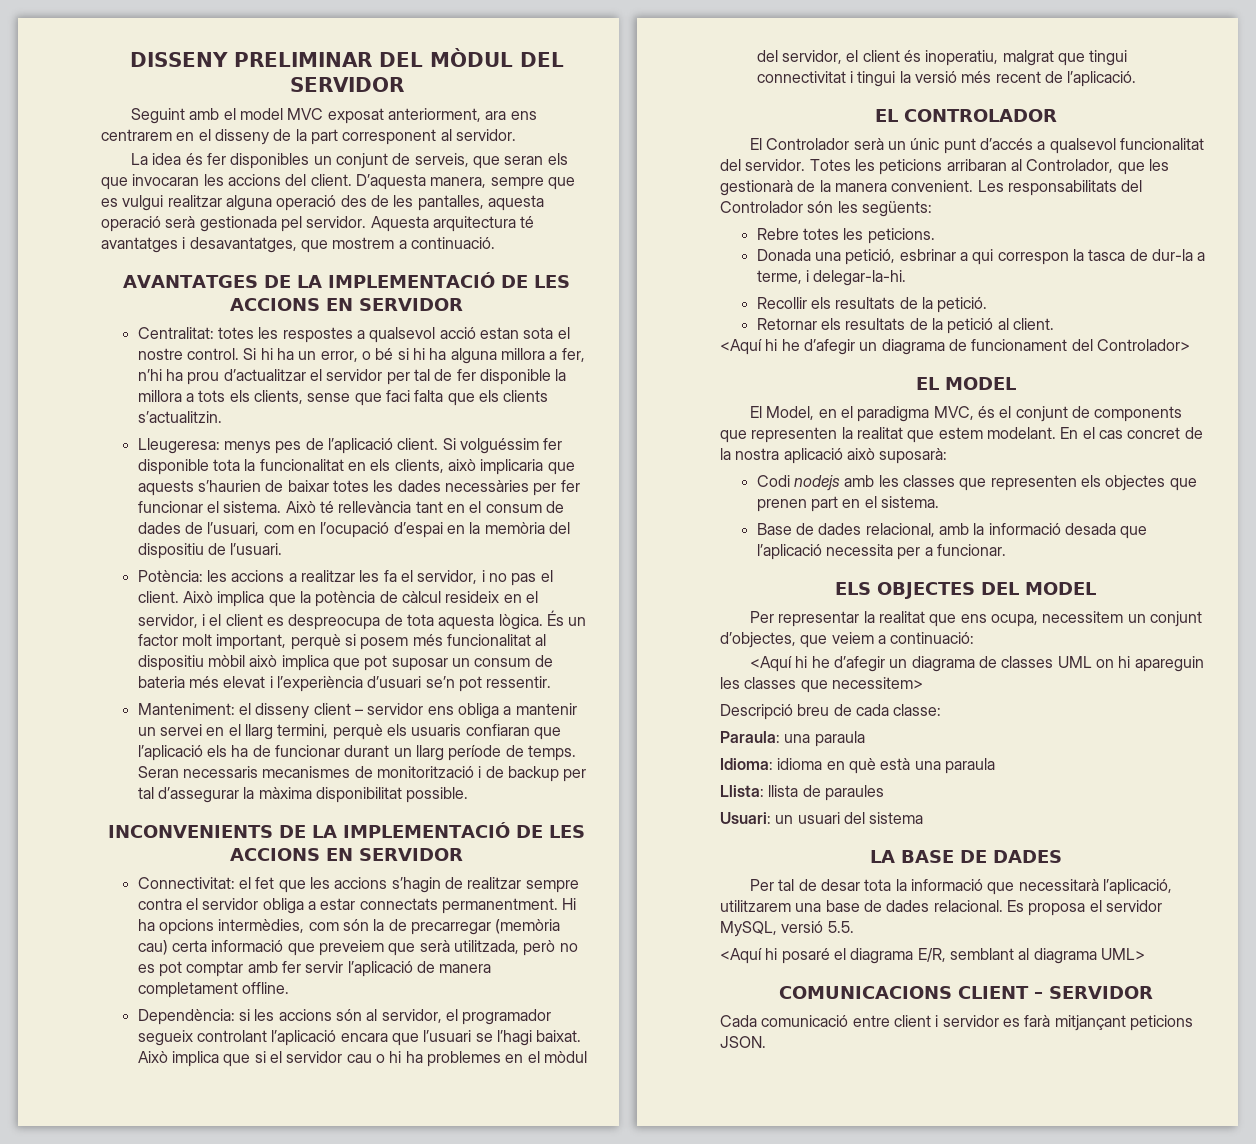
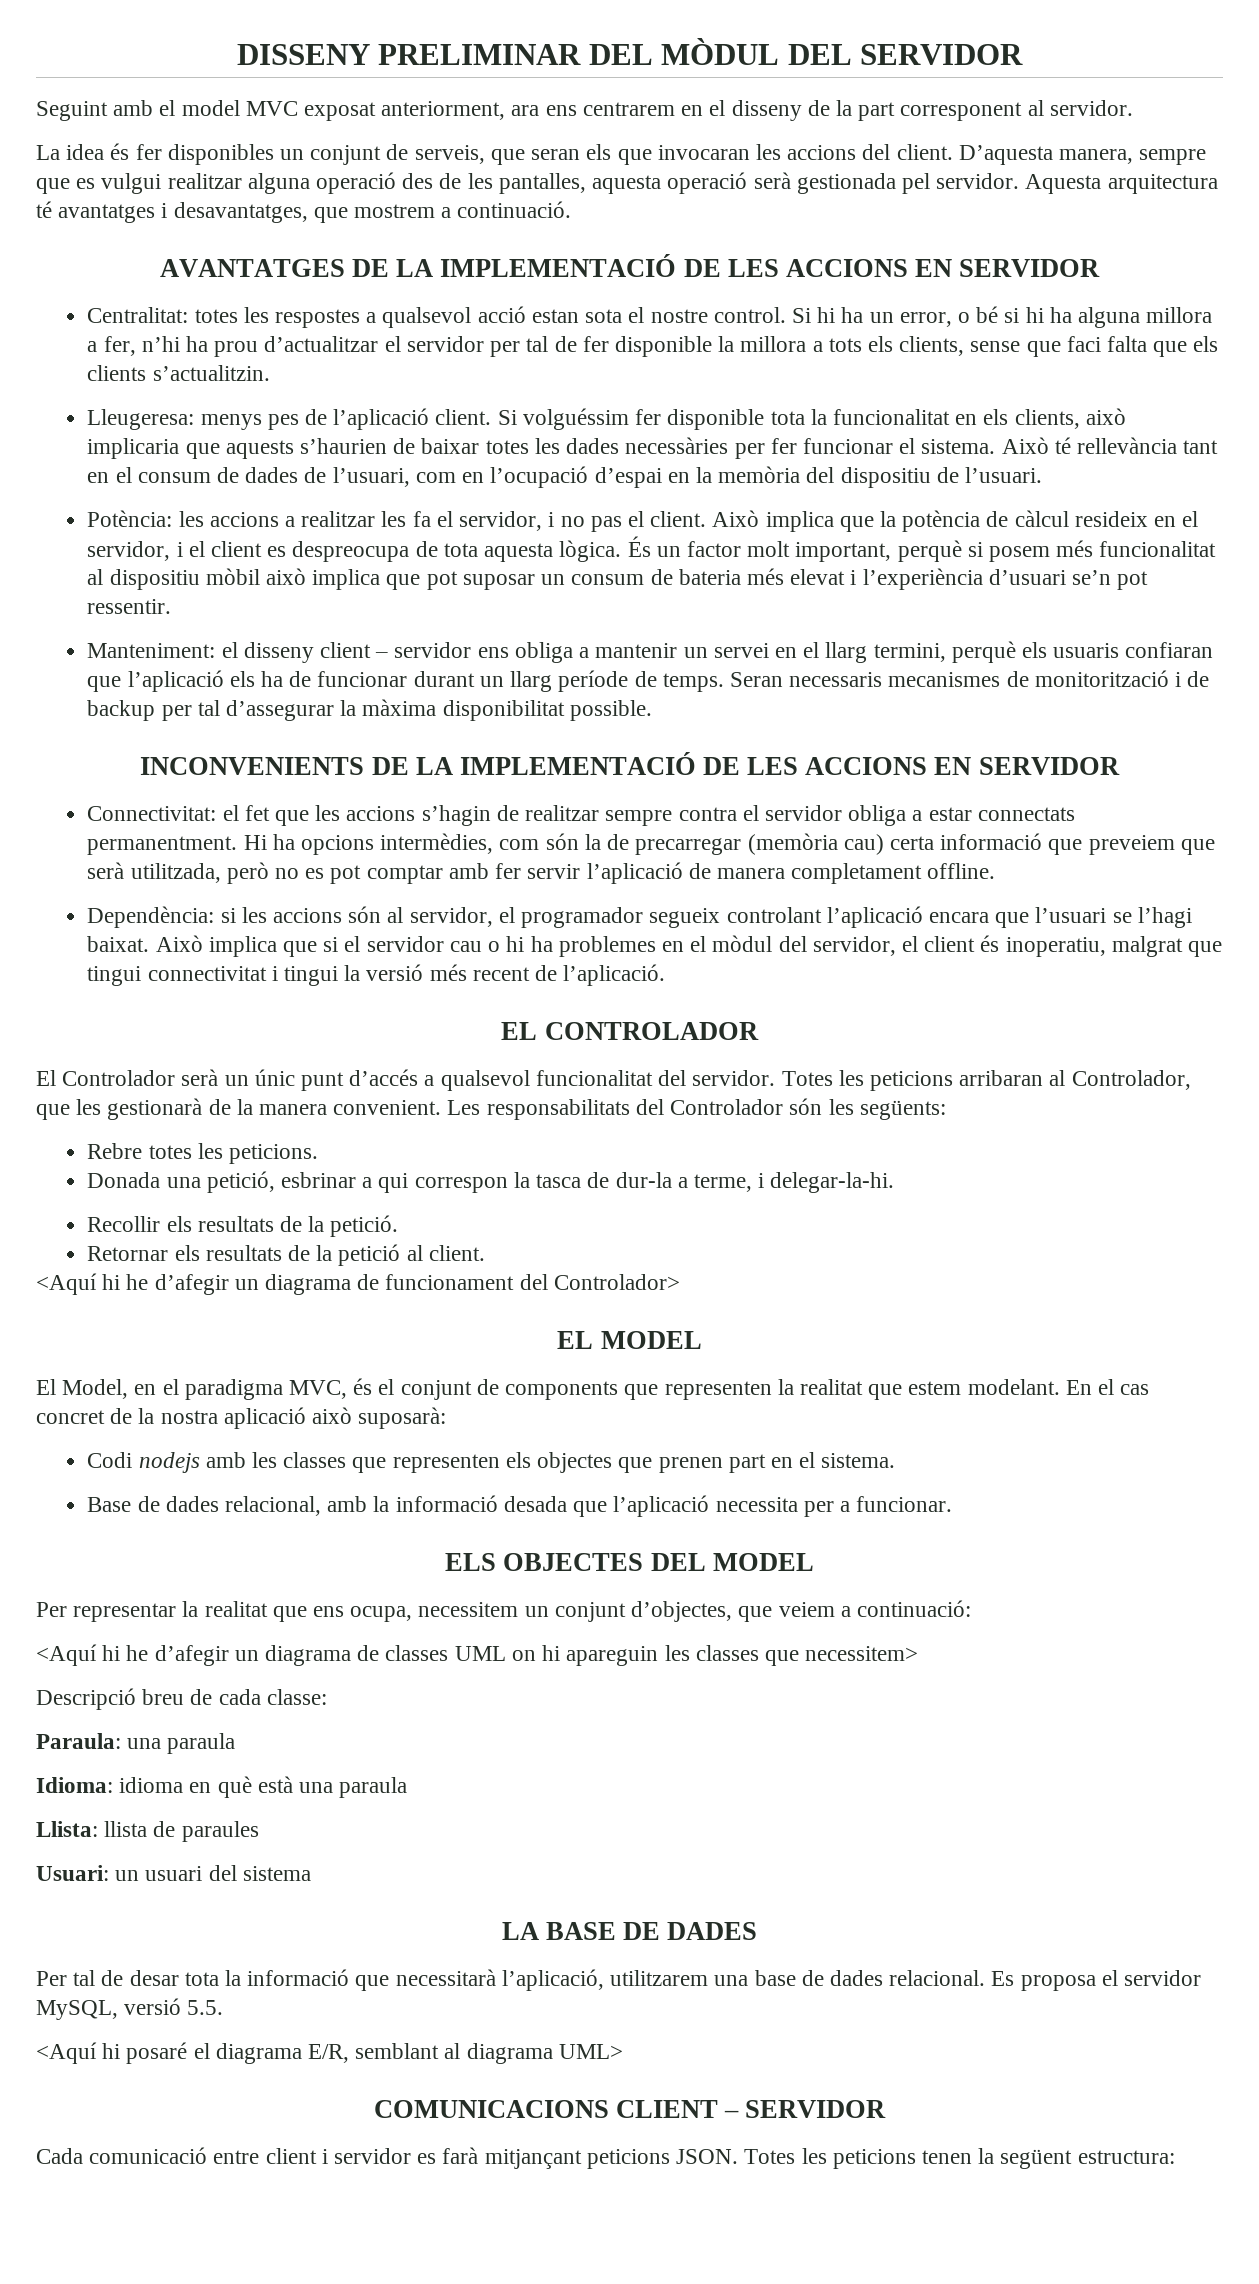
(766, 1042) none -> [744,2148,1175,2169] Totes les peticions tenen la següent estructura:

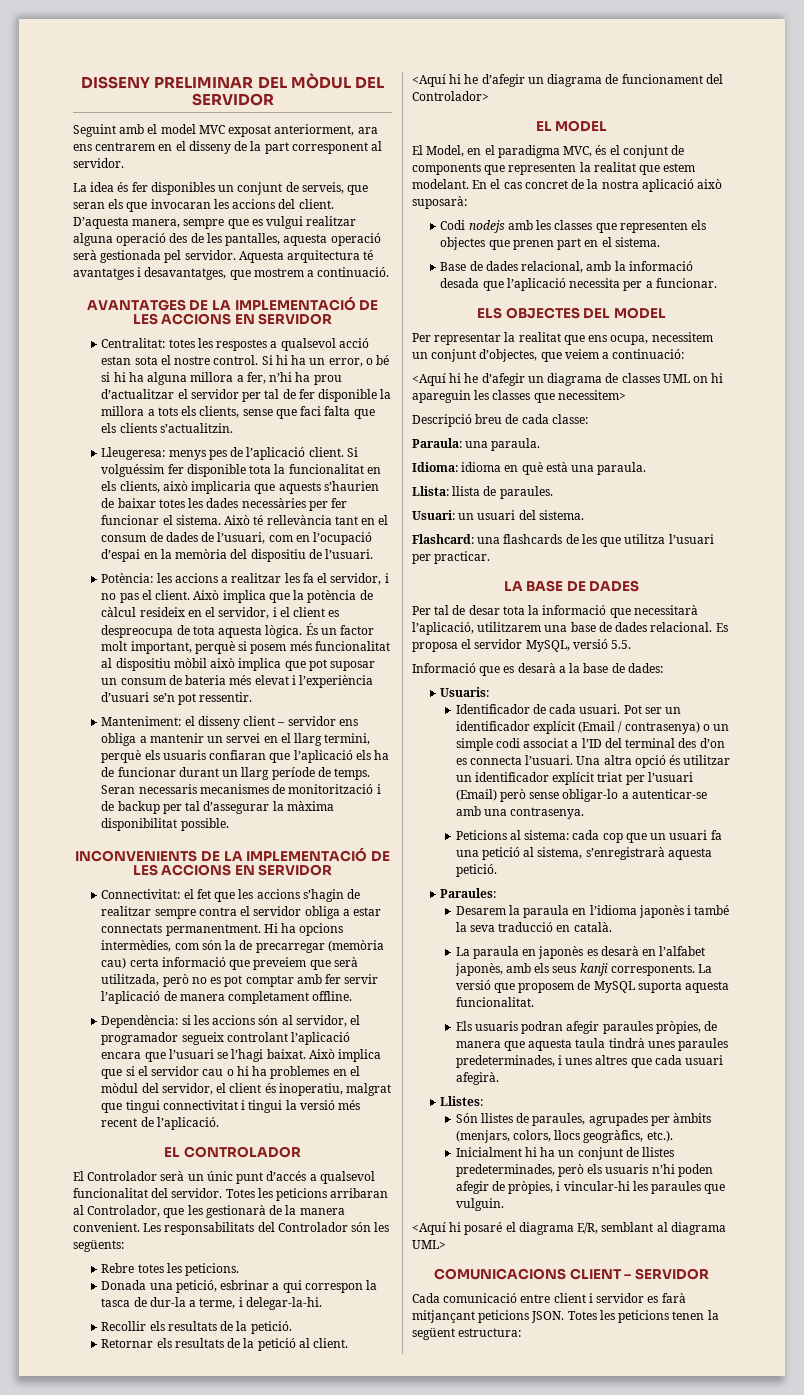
[167,1733,236,1754] paraula -> [491,438,541,451] paraula.
[339,1777,408,1798] paraula -> [597,462,647,475] paraula.
[181,1821,259,1842] paraules -> [499,486,553,499] paraules.
[242,1866,311,1881] sistema -> [538,510,584,520] [412,534,714,547] [412,551,491,564] sistema. // Flashcard: una flashcards de les que utilitza l’usuari per practicar.
(224, 2007) none -> [412,663,663,676] [440,687,490,697] [455,704,682,714] [455,721,730,734] [455,738,725,751] [455,755,731,768] [455,772,693,785] [455,789,707,802] [455,806,585,819] [455,830,722,843] [455,847,712,860] [455,864,497,877] [440,888,497,898] [455,905,730,918] [455,922,612,932] [455,946,706,959] [454,963,713,976] [455,980,730,993] [455,997,534,1007] [455,1021,718,1034] [455,1038,729,1051] [455,1055,724,1068] [455,1072,499,1085] [440,1096,484,1106] [455,1113,712,1126] [455,1130,673,1143] [455,1147,675,1160] [455,1164,713,1177] [455,1181,726,1194] [455,1198,504,1211] // Informació que es desarà a la base de dades: // Usuaris: // Identificador de cada usuari. Pot ser un identificador explícit (Email / contrasenya) o un simple codi associat a l’ID del terminal des d’on es connecta l’usuari. Una altra opció és utilitzar un identificador explícit triat per l’usuari (Email) però sense obligar-lo a autenticar-se amb una contrasenya. // Peticions al sistema: cada cop que un usuari fa una petició al sistema, s’enregistrarà aquesta petició. // Paraules: // Desarem la paraula en l’idioma japonès i també la seva traducció en català. // La paraula en japonès es desarà en l’alfabet japonès, amb els seus kanji corresponents. La versió que proposem de MySQL suporta aquesta funcionalitat. // Els usuaris podran afegir paraules pròpies, de manera que aquesta taula tindrà unes paraules predeterminades, i unes altres que cada usuari afegirà. // Llistes: // Són llistes de paraules, agrupades per àmbits (menjars, colors, llocs geogràfics, etc.). // Inicialment hi ha un conjunt de llistes predeterminades, però els usuaris n’hi poden afegir de pròpies, i vincular-hi les paraules que vulguin.

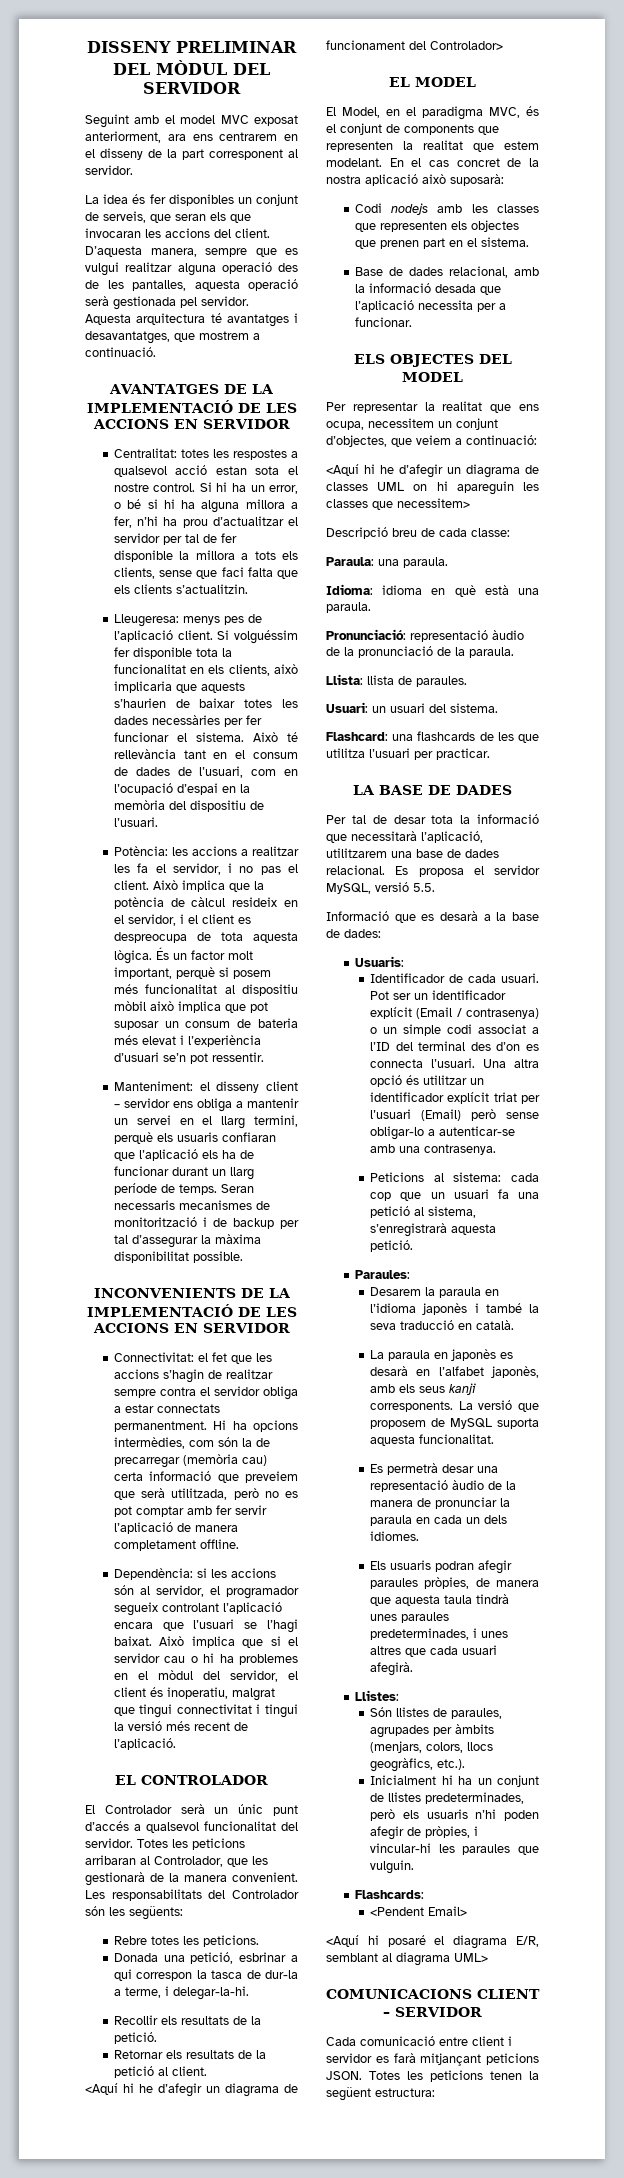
(647, 468) none -> [326,629,524,642] [326,646,514,658] // Pronunciació: representació àudio de la pronunciació de la paraula.
(534, 1002) none -> [370,1463,499,1475] [370,1480,517,1492] [370,1497,511,1509] [370,1515,508,1526] [370,1531,420,1541] // Es permetrà desar una representació àudio de la manera de pronunciar la paraula en cada un dels idiomes.
(504, 1204) none -> [354,1890,424,1899] [370,1906,468,1916] // Flashcards: // <Pendent Email>

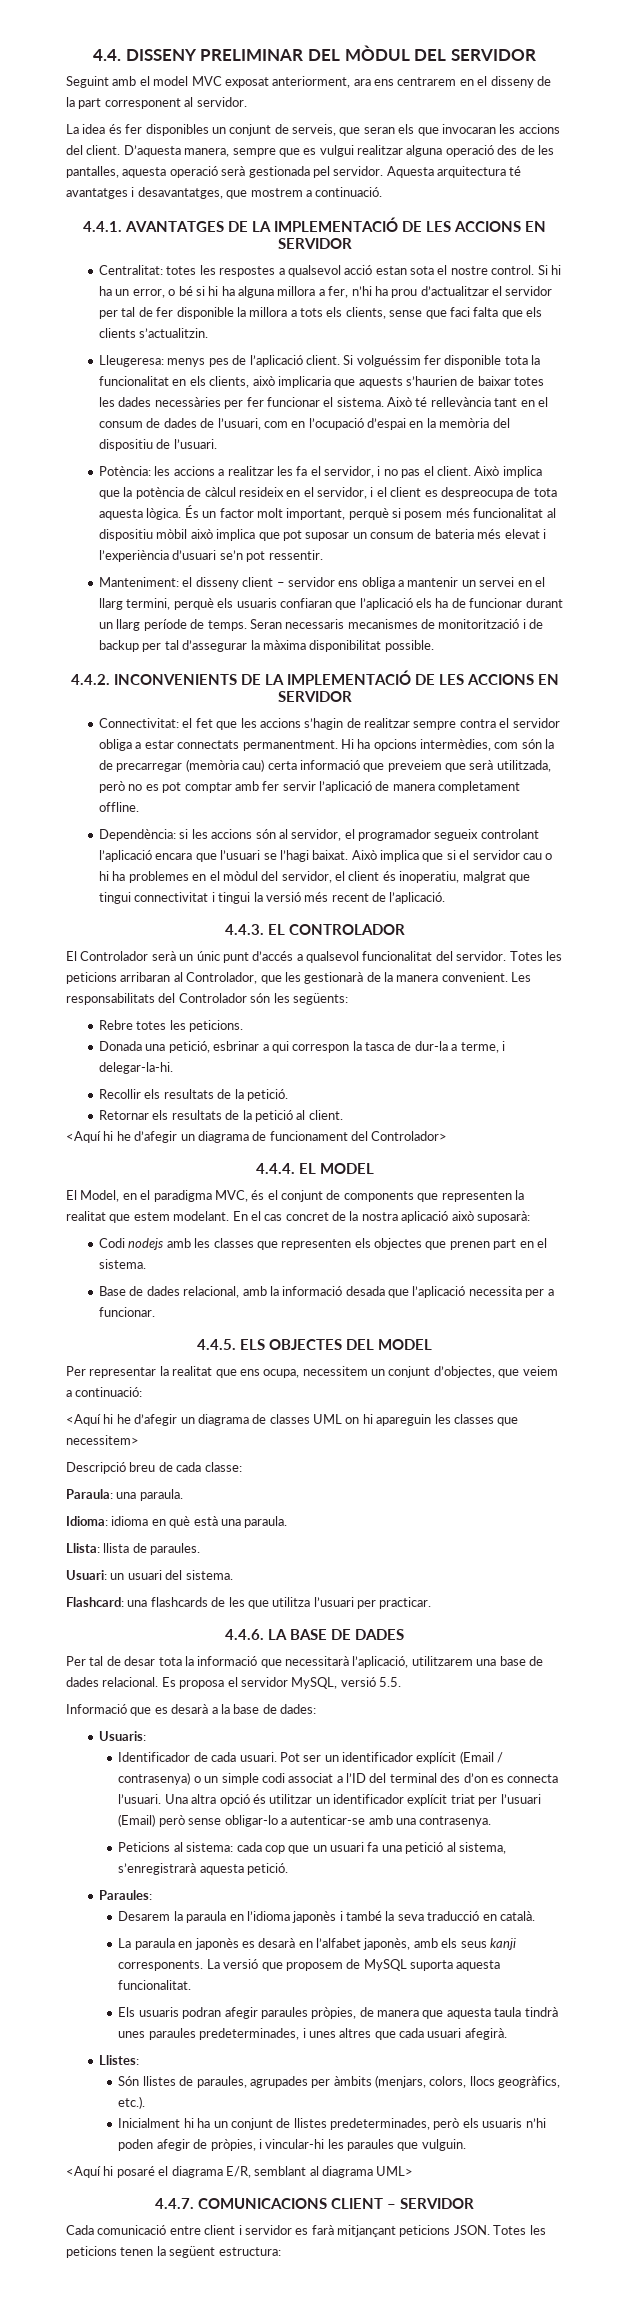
(87, 47) none -> [93,49,122,61] 4.4.
(156, 352) none -> [83,221,122,232] 4.4.1.
(243, 1257) none -> [70,674,110,685] 4.4.2.
(176, 1744) none -> [224,924,264,935] 4.4.3.
(503, 45) none -> [255,1163,295,1174] 4.4.4.
(412, 322) none -> [197,1339,236,1350] 4.4.5.
[326,629,524,642] [326,646,514,658] // Pronunciació: representació àudio de la pronunciació de la paraula. -> (288, 1522) none
(490, 754) none -> [225,1629,264,1640] 4.4.6.
[370,1463,499,1475] [370,1480,517,1492] [370,1497,511,1509] [370,1515,508,1526] [370,1531,420,1541] // Es permetrà desar una representació àudio de la manera de pronunciar la paraula en cada un dels idiomes. -> (192, 1985) none
[354,1890,424,1899] [370,1906,468,1916] // Flashcards: // <Pendent Email> -> (466, 2145) none
(488, 1957) none -> [155,2198,194,2209] 4.4.7.

